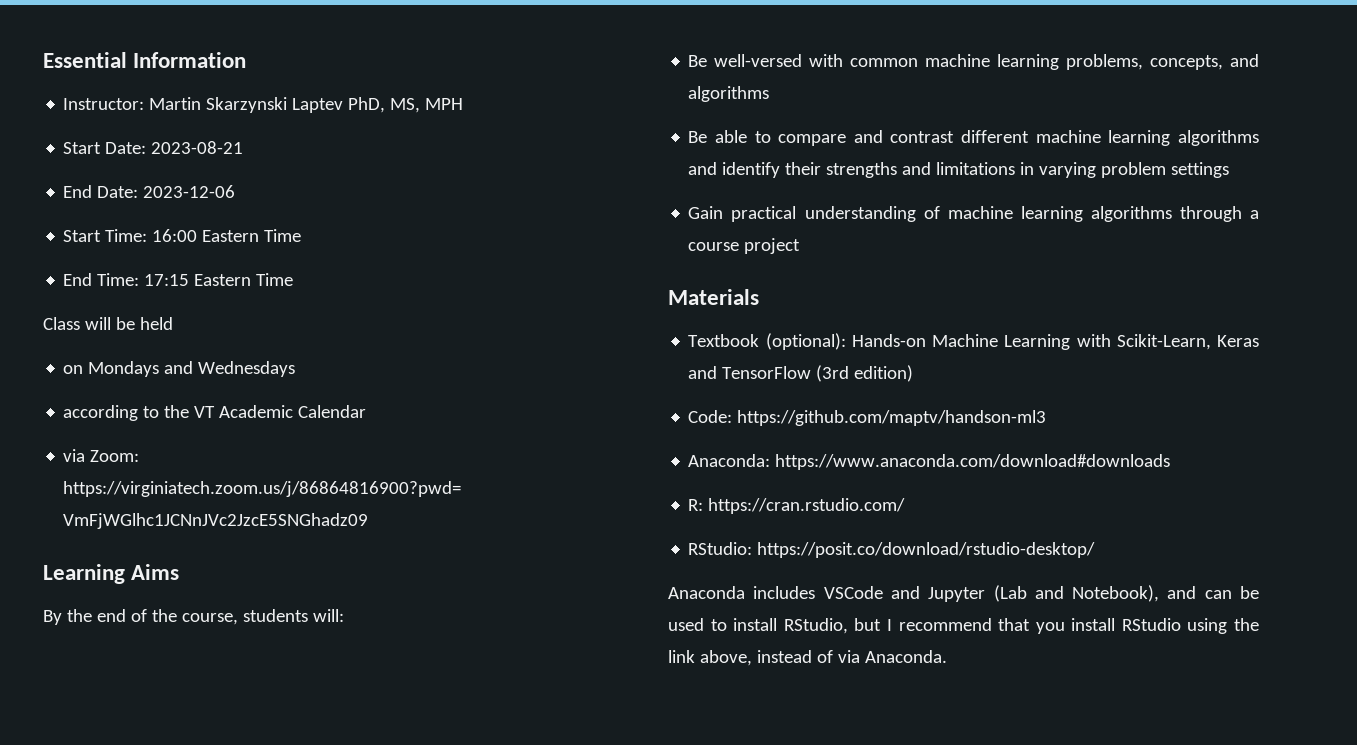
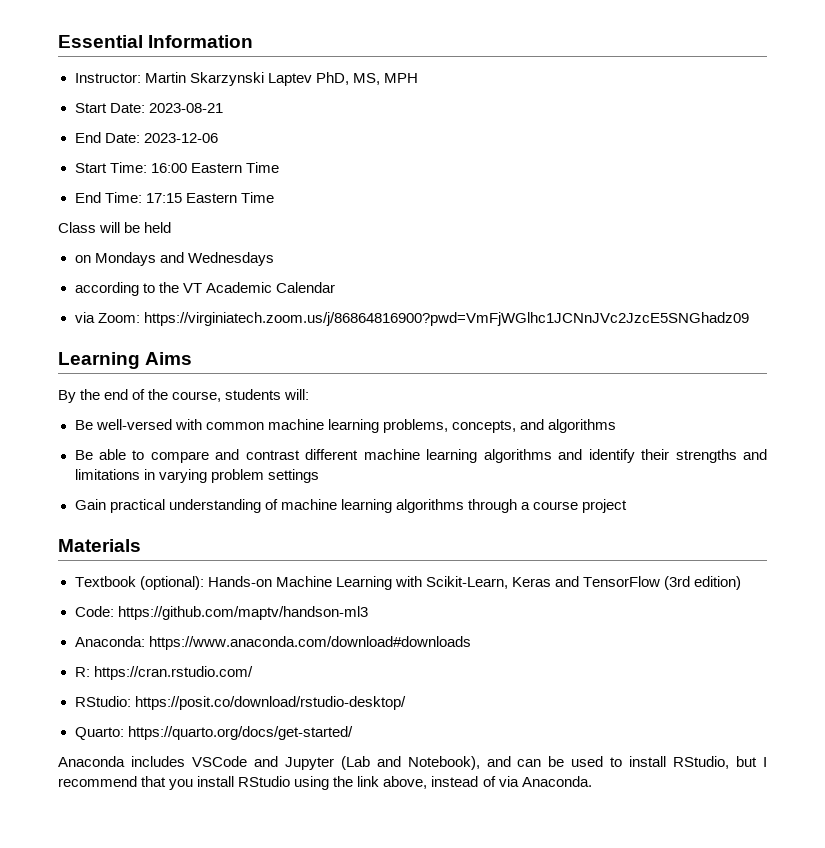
(1096, 550) none -> [74,726,353,740] // Quarto: https://quarto.org/docs/get-started/

